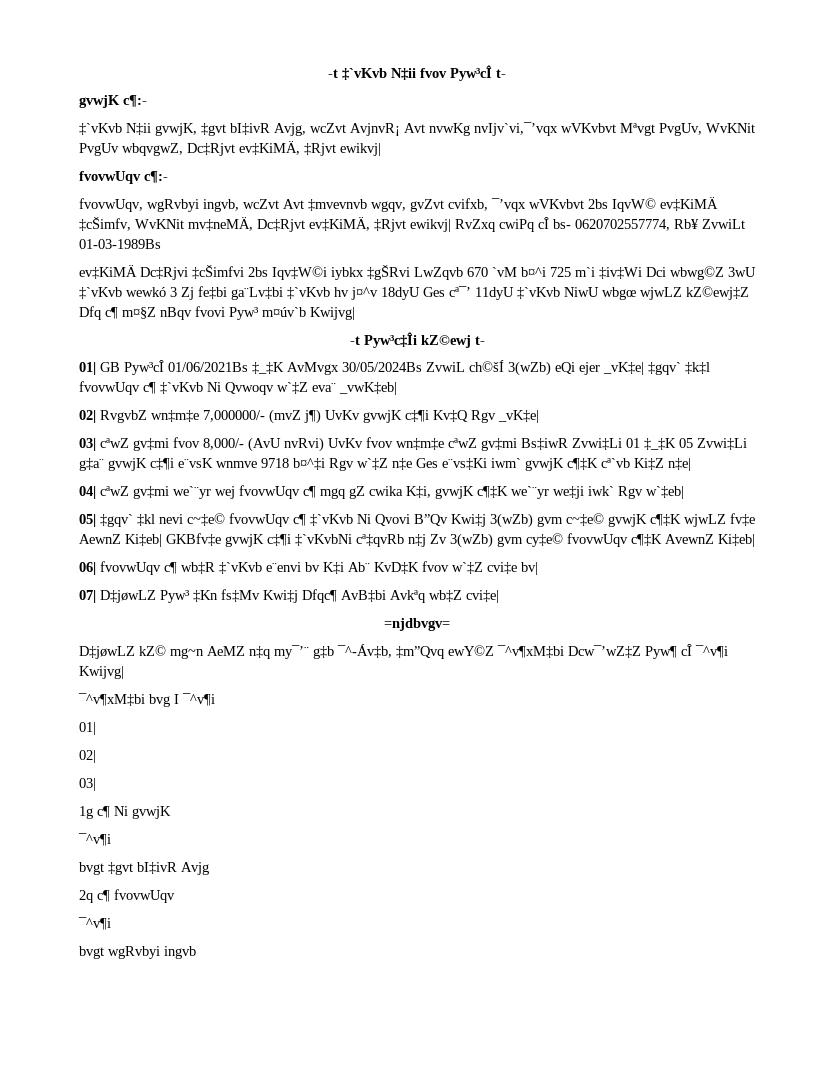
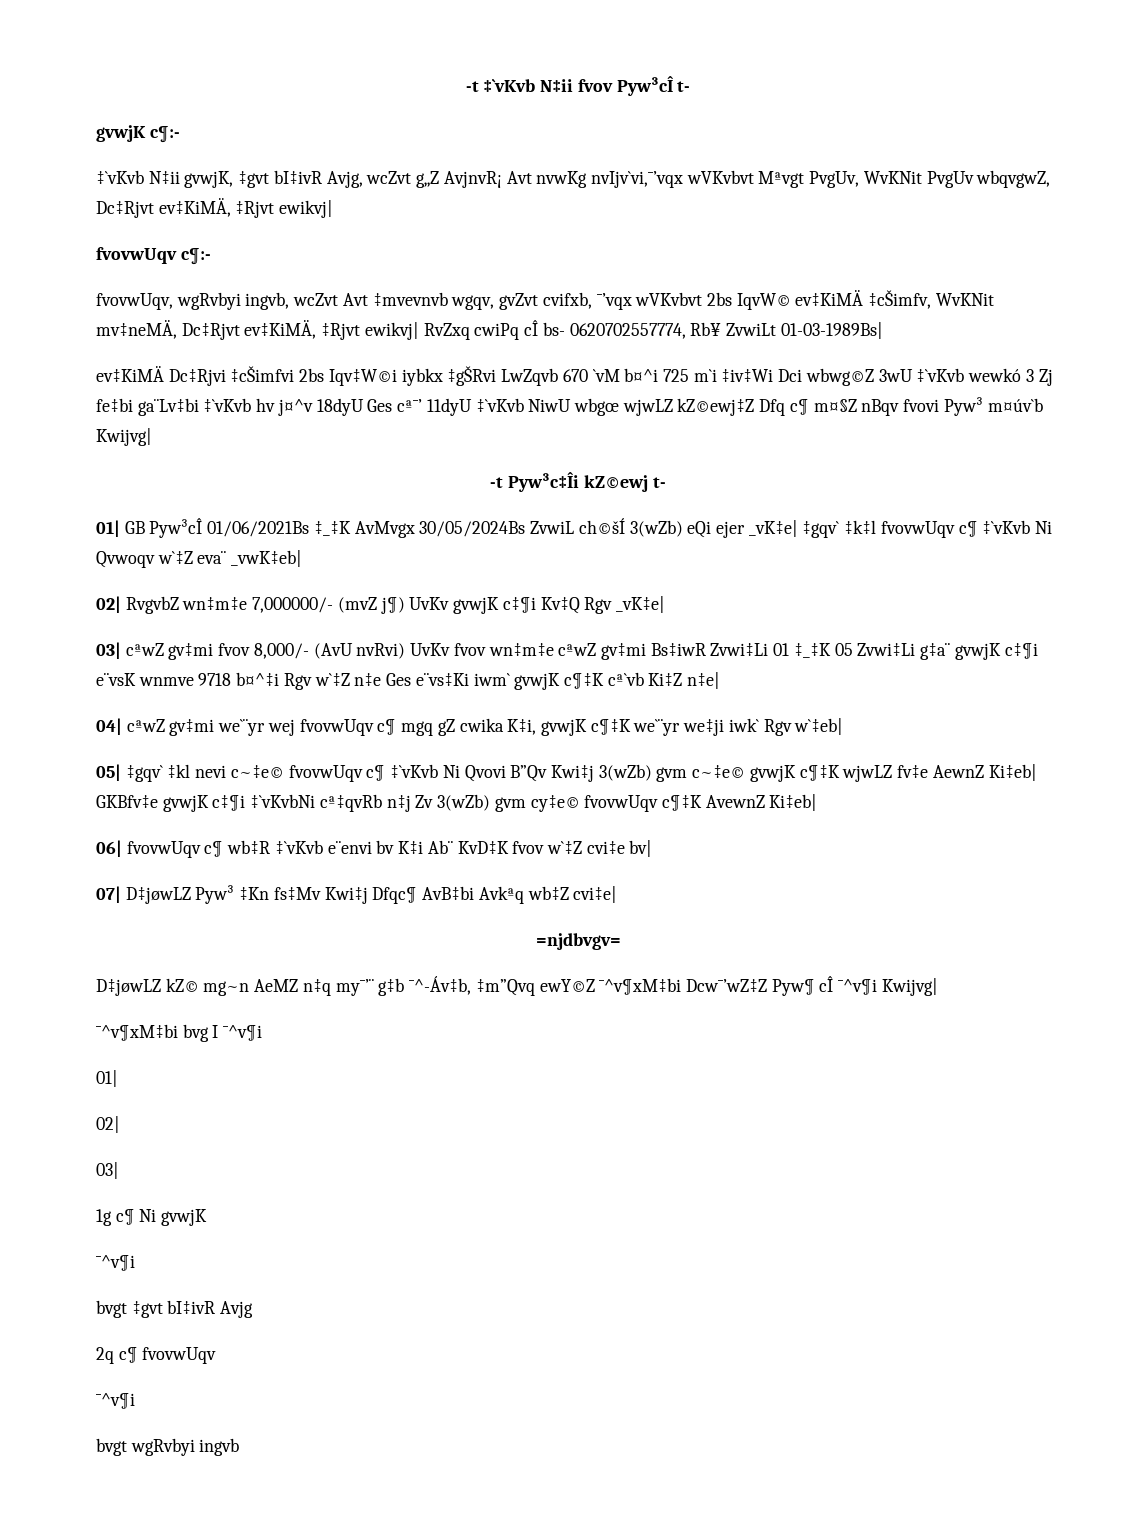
(346, 128) none -> [416,171,440,188] g„Z
[79,239,161,249] 01-03-1989Bs -> [780,322,883,339] 01-03-1989Bs|

